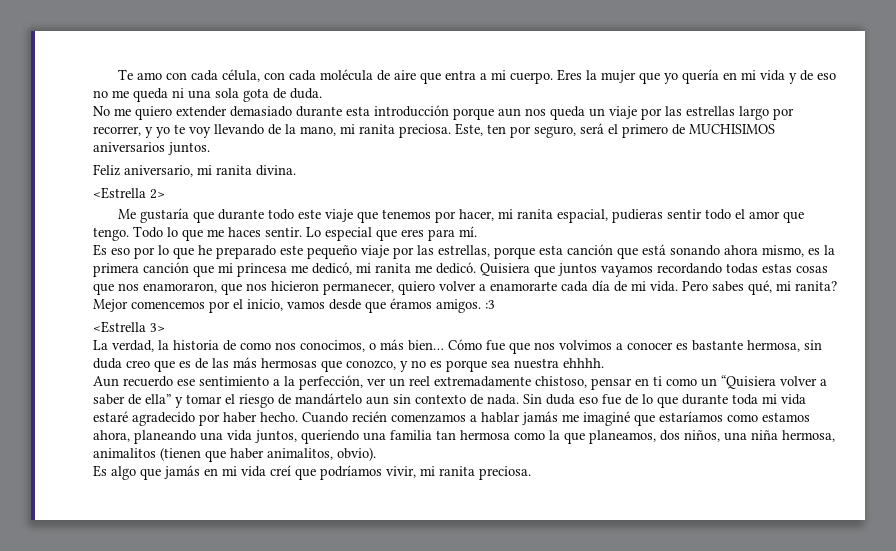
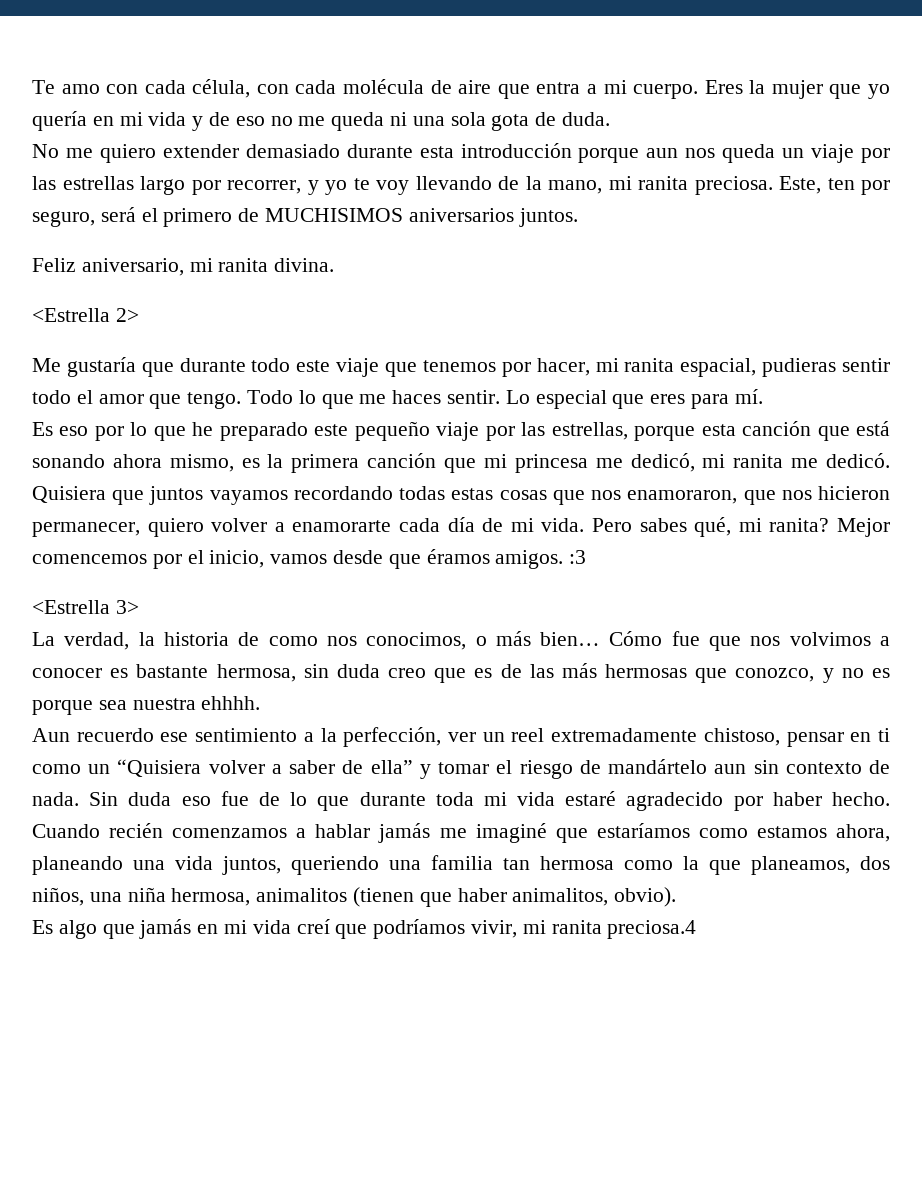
[479,466,531,480] preciosa. -> [607,920,697,939] preciosa.4

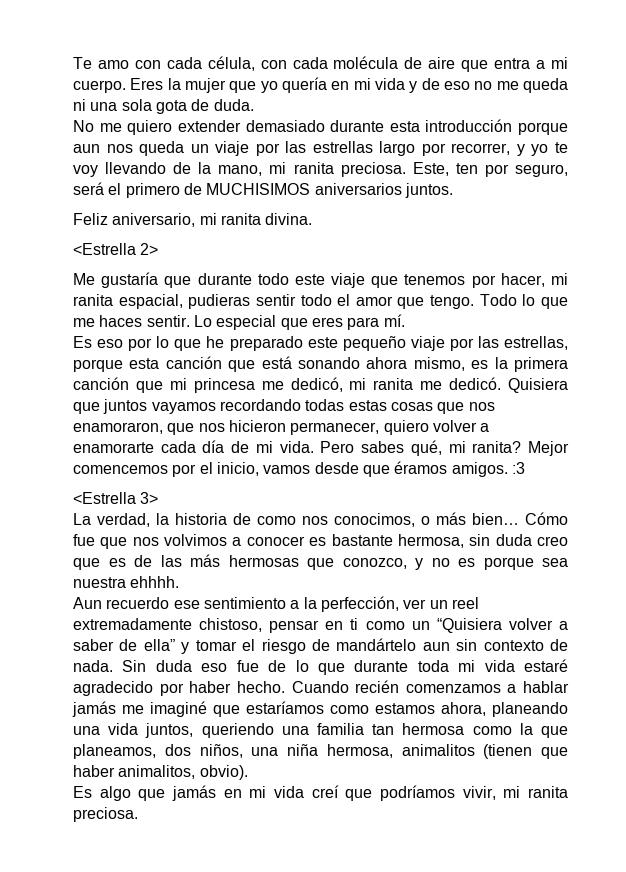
[607,920,697,939] preciosa.4 -> [73,807,138,822] preciosa.

